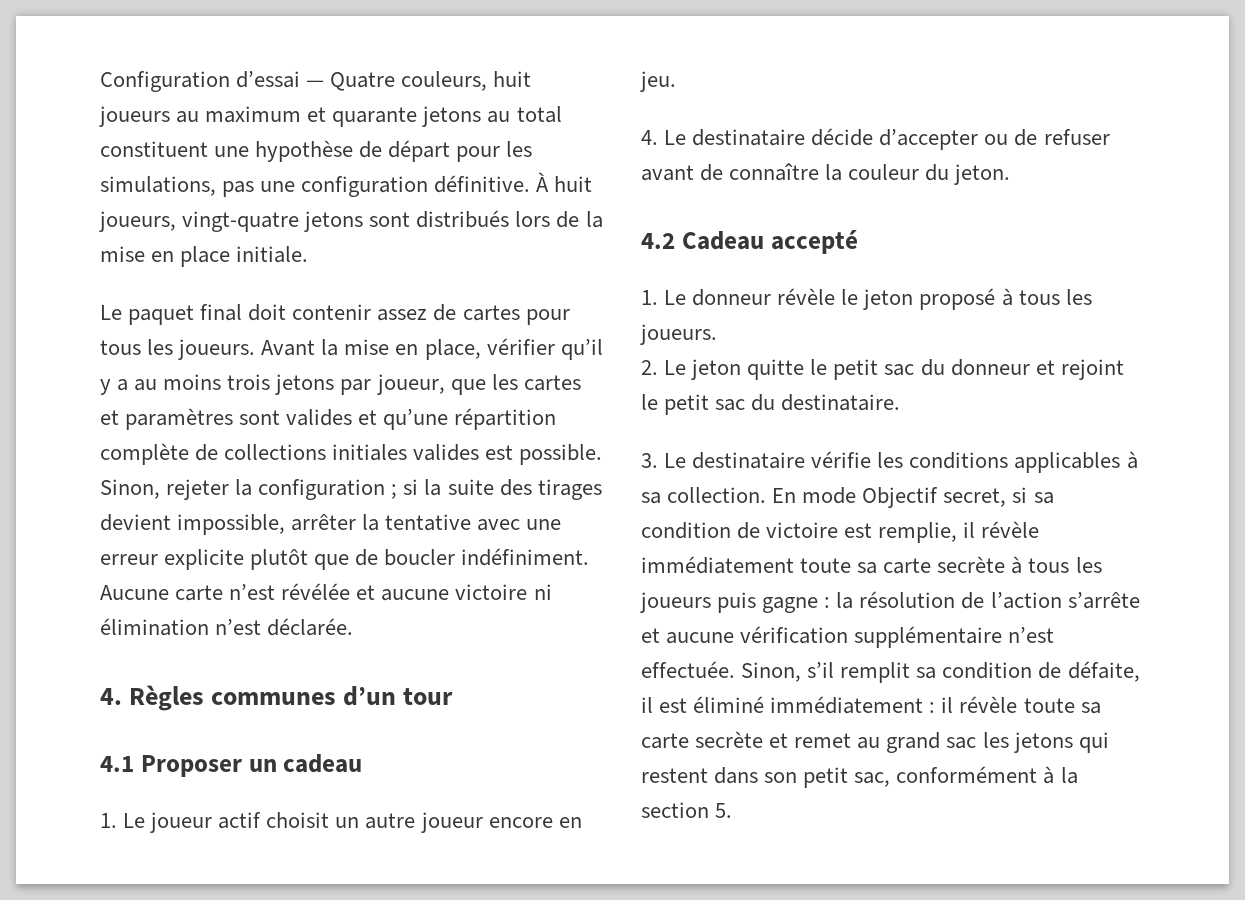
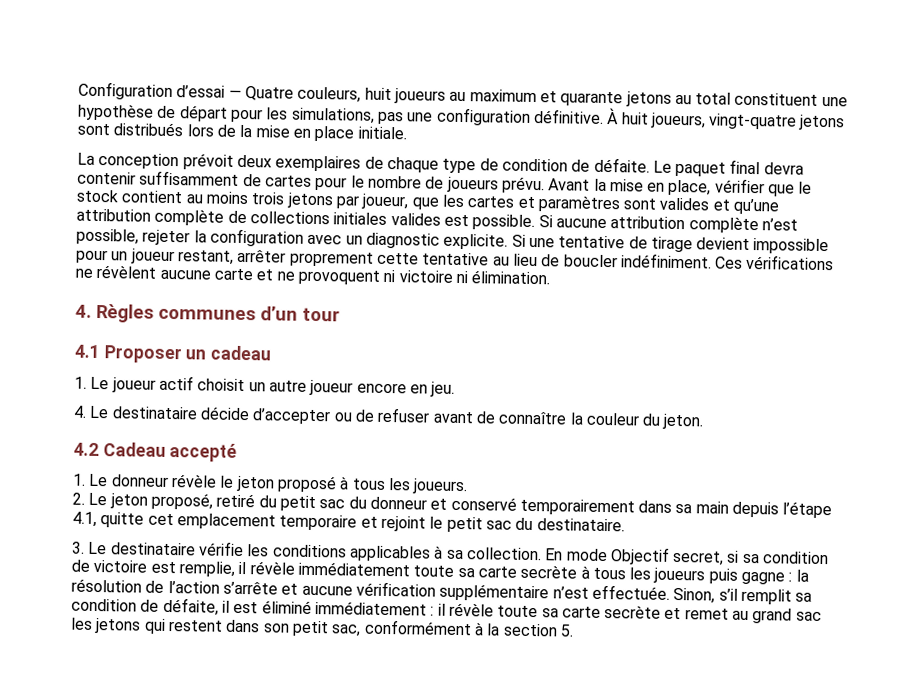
[100,304,570,325] [100,339,256,360] Le paquet final doit contenir assez de cartes pour tous les joueurs. -> [77,152,804,177] [77,170,545,194] La conception prévoit deux exemplaires de chaque type de condition de défaite. Le paquet final devra contenir suffisamment de cartes pour le nombre de joueurs prévu.
[560,339,603,360] [100,379,129,395] qu’il y a -> [768,181,813,197] [76,189,184,204] que le stock contient
[454,408,557,430] répartition -> [76,208,151,222] attribution
[100,479,602,500] [100,514,562,535] [100,548,590,570] [100,583,552,601] [100,618,354,636] Sinon, rejeter la configuration ; si la suite des tirages devient impossible, arrêter la tentative avec une erreur explicite plutôt que de boucler indéfiniment. Aucune carte n’est révélée et aucune victoire ni élimination n’est déclarée. -> [538,215,798,234] [76,228,830,255] [76,248,835,271] [75,264,551,285] Si aucune attribution complète n’est possible, rejeter la configuration avec un diagnostic explicite. Si une tentative de tirage devient impossible pour un joueur restant, arrêter proprement cette tentative au lieu de boucler indéfiniment. Ces vérifications ne révèlent aucune carte et ne provoquent ni victoire ni élimination.
[747,359,828,380] quitte le -> [150,492,277,510] proposé, retiré du
(1055, 367) none -> [450,496,833,519] [72,511,378,531] conservé temporairement dans sa main depuis l’étape 4.1, quitte cet emplacement temporaire et

